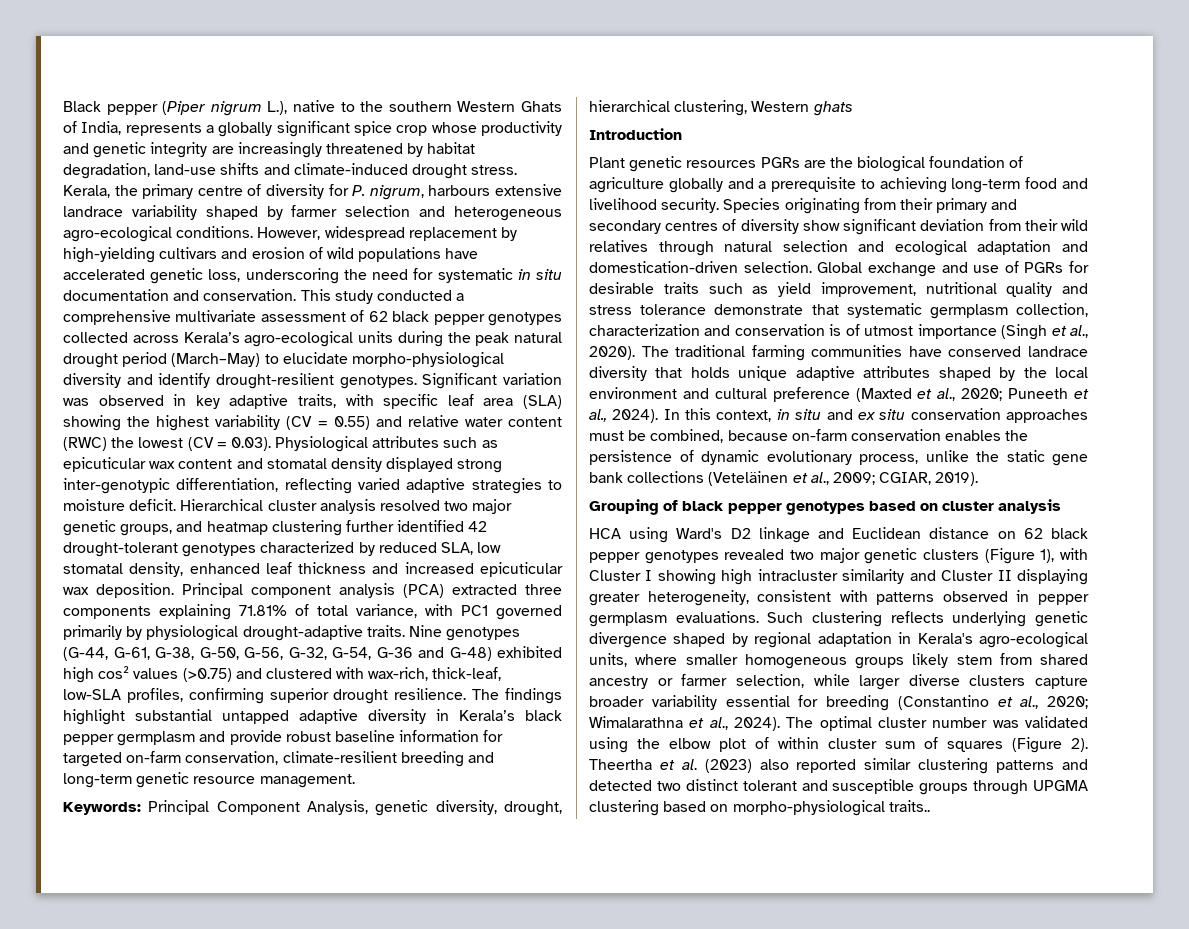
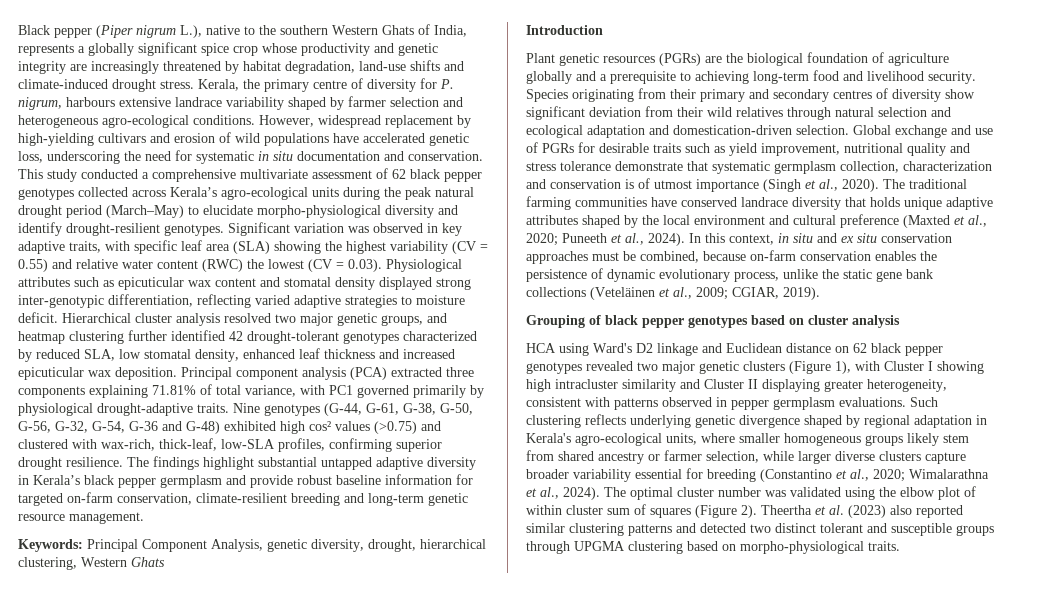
[812,101,853,116] ghats -> [131,557,165,567] Ghats
[760,157,800,168] PGRs -> [659,53,701,66] (PGRs)
[888,800,930,812] traits.. -> [868,541,900,551] traits.

